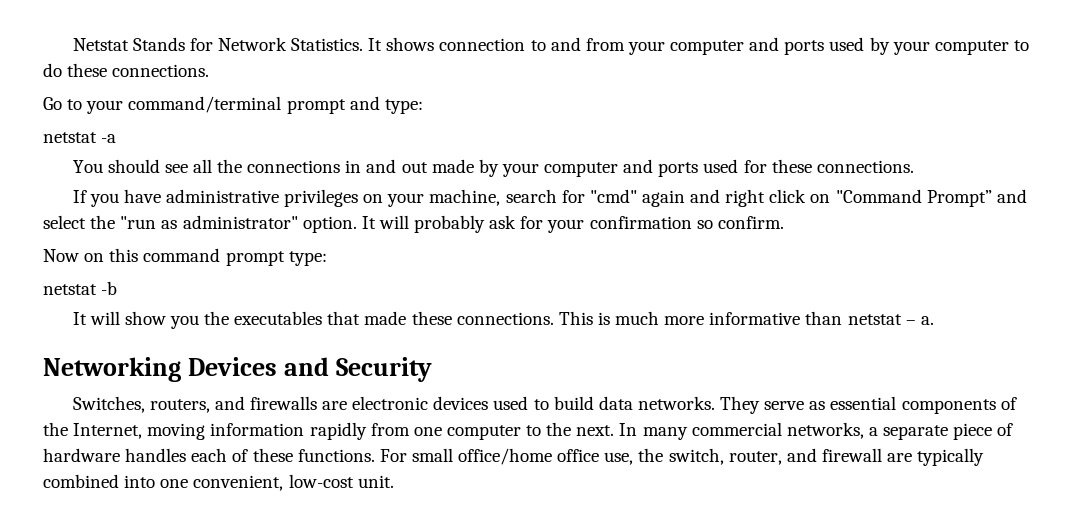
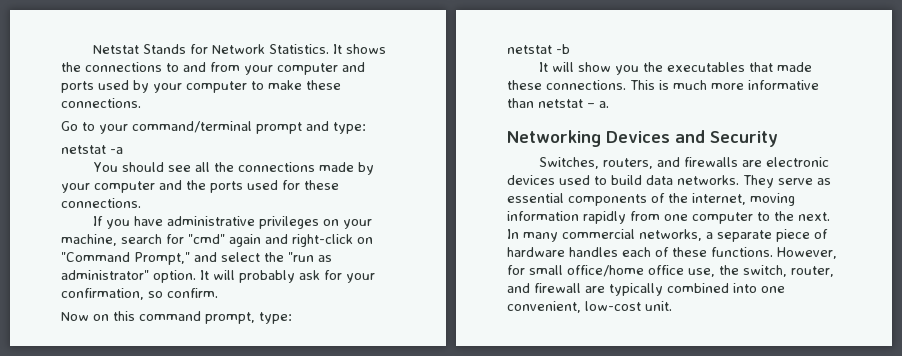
[439,38,526,51] connection -> [61,62,162,72] the connections
[43,63,62,77] do -> [268,80,302,90] make
[345,159,428,173] in and out -> (315, 167) none
(654, 166) none -> [186,180,206,190] the
[725,189,807,207] right click -> [292,234,353,247] right-click
[926,190,992,207] Prompt” -> [134,252,190,265] Prompt,"
[589,216,692,229] confirmation -> [61,288,144,300] confirmation,
[225,251,285,266] prompt -> [205,312,255,324] prompt,
[73,423,143,439] Internet, -> [692,193,746,205] internet,
[379,449,407,462] For -> [777,247,837,259] [507,265,525,275] However, for

